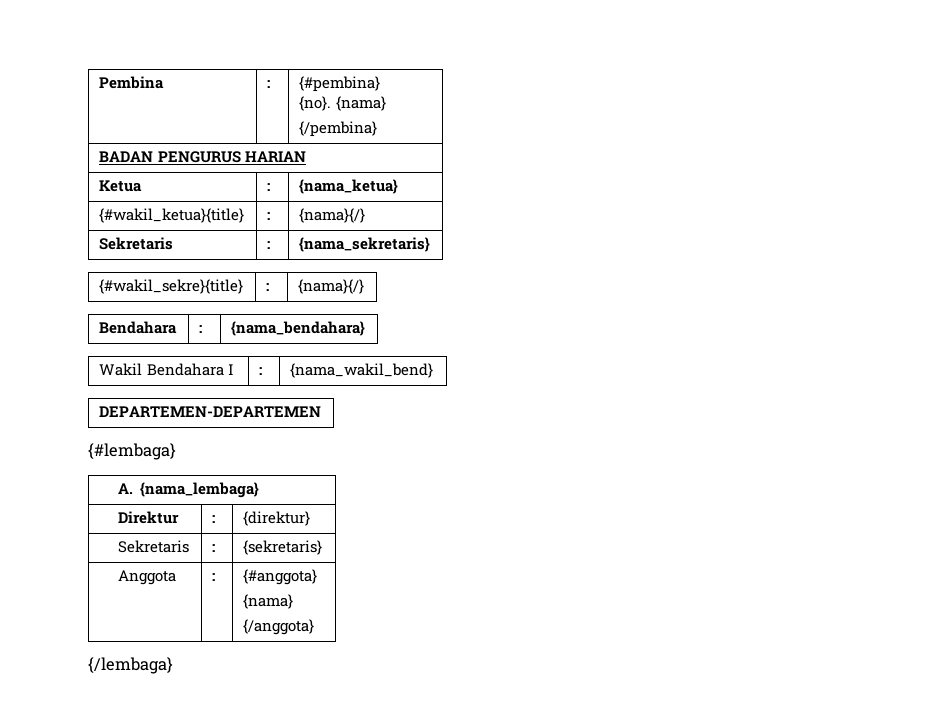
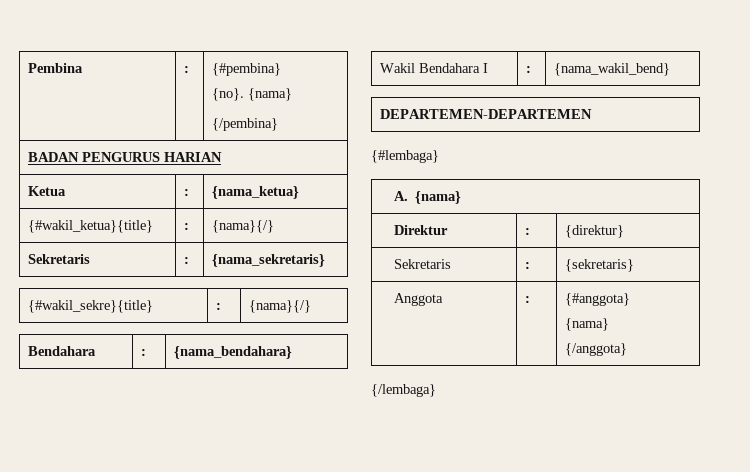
[140,482,260,498] {nama_lembaga} -> [414,191,461,204] {nama}

